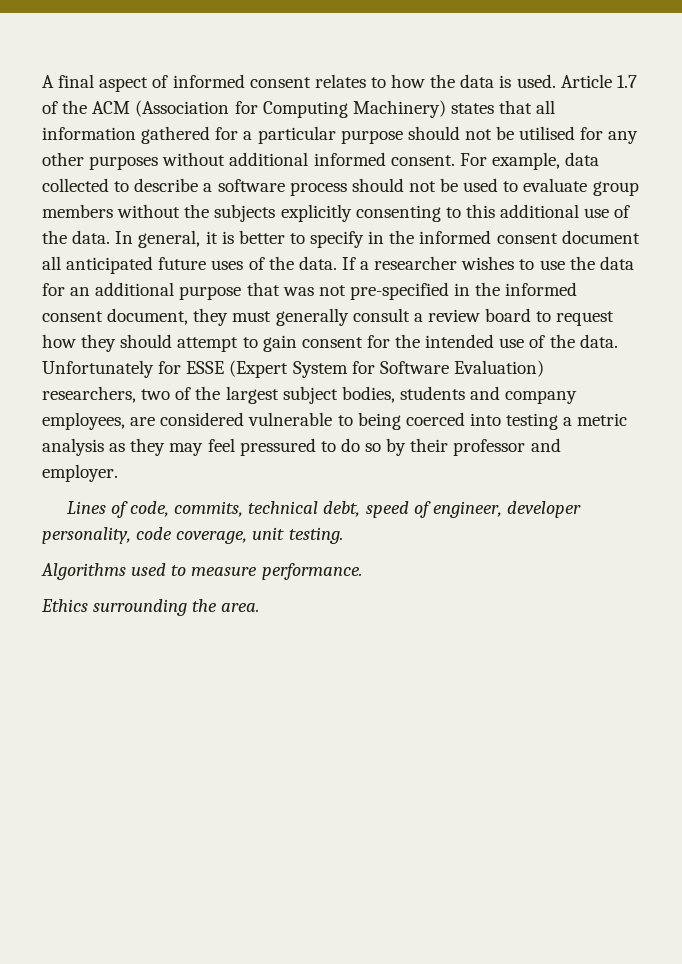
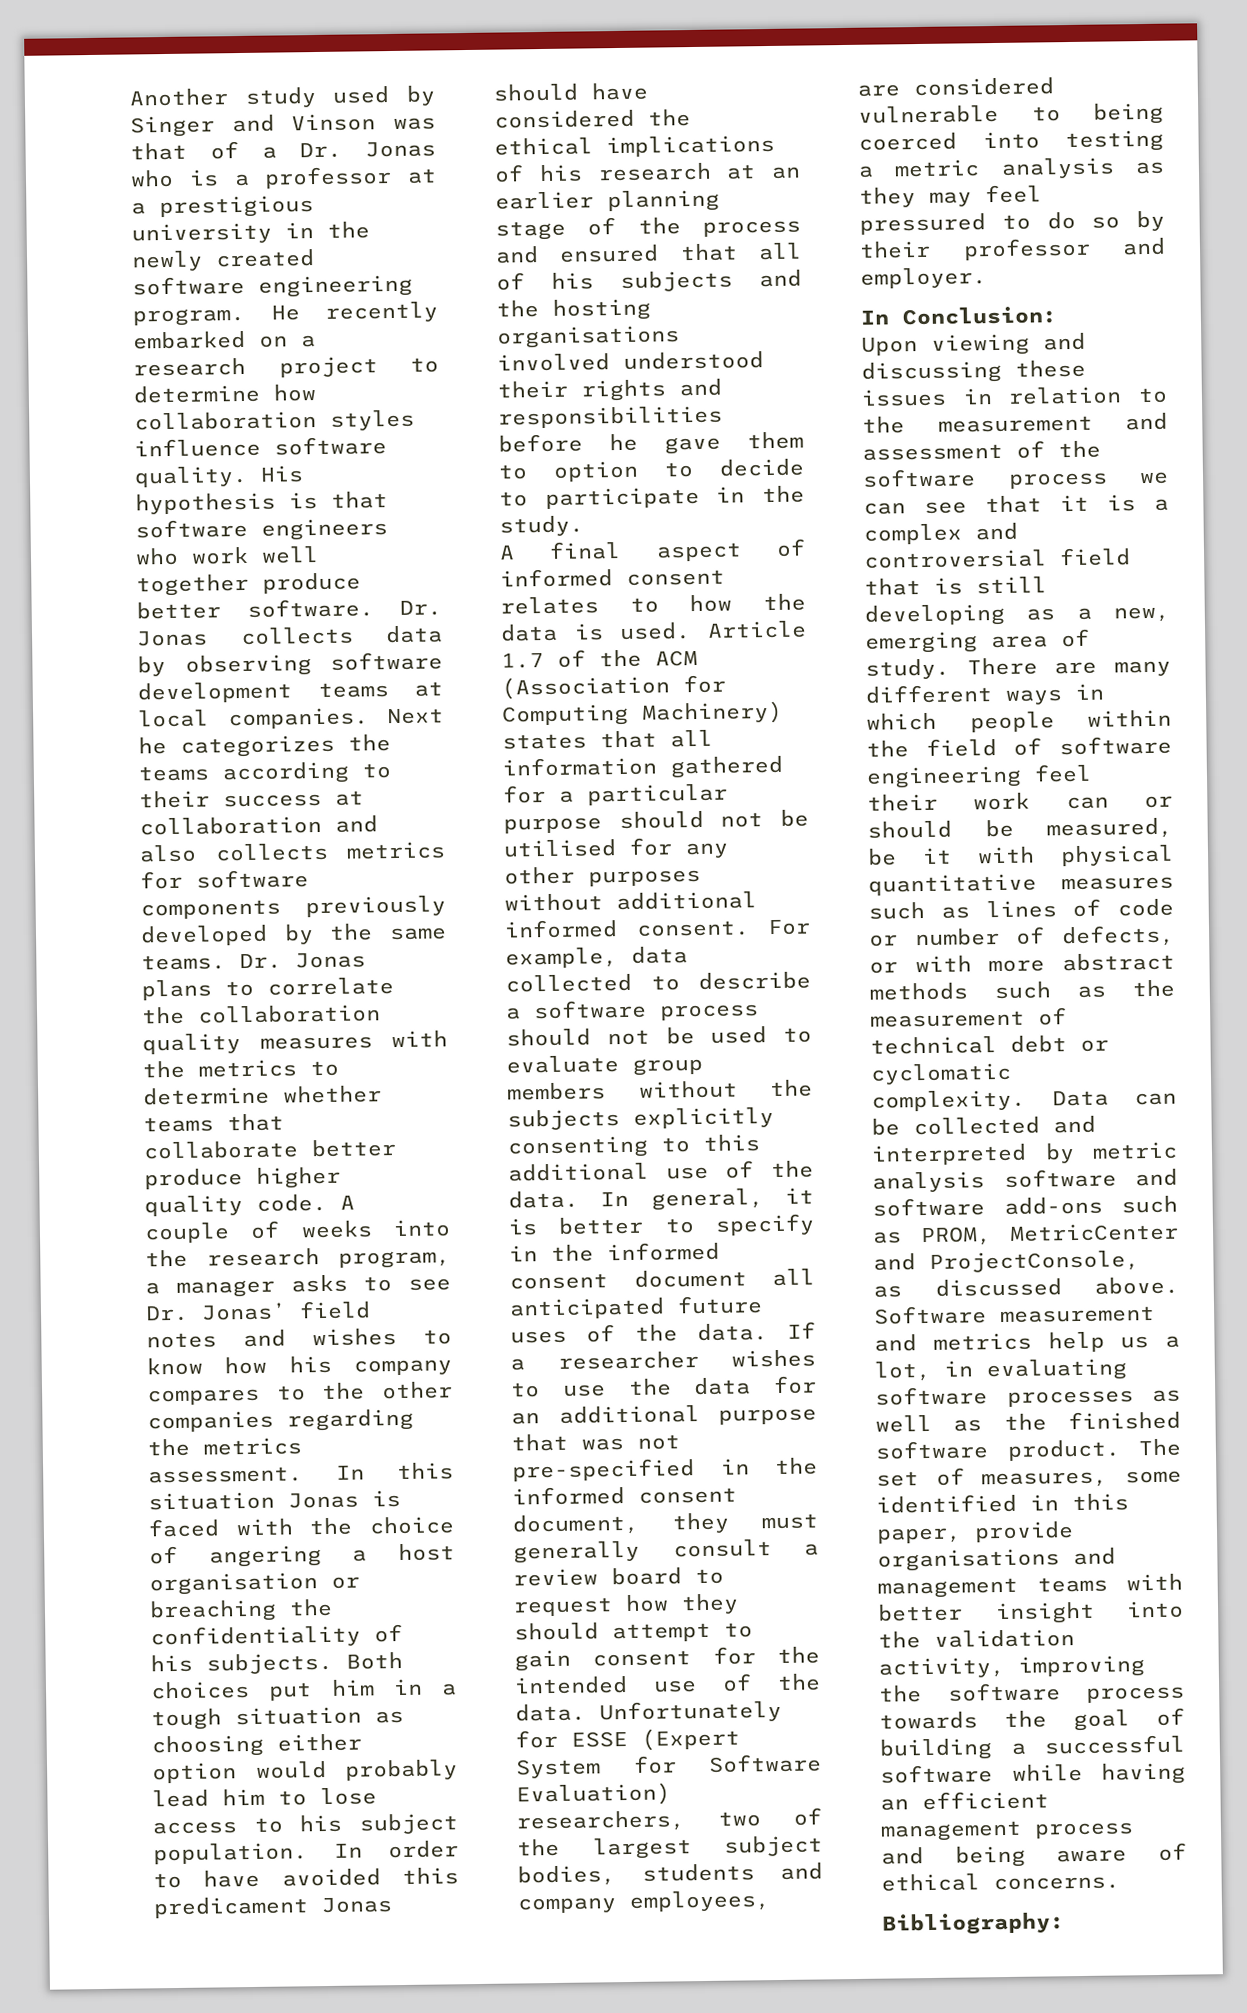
(42, 81) none -> [129,85,437,108] [130,113,436,138] [130,141,436,161] [130,165,437,189] [131,195,314,219] [131,221,370,245] [131,249,315,272] [132,274,413,298] [132,301,438,327] [133,330,316,350] [133,356,439,378] [133,384,316,404] [134,409,415,431] [134,436,387,458] [134,465,304,488] [135,491,388,515] [135,518,388,541] [135,546,319,566] [136,572,361,597] [136,598,442,620] [136,625,443,647] [137,651,443,677] [137,681,443,704] [138,707,444,730] [138,734,391,758] [138,761,391,785] [139,790,364,809] [139,815,378,836] [139,841,446,863] [140,869,309,890] [140,895,446,920] [140,923,447,947] [141,952,366,971] [141,977,394,1001] [141,1004,381,1025] [142,1030,448,1055] [142,1059,339,1079] [143,1085,382,1106] [143,1113,284,1133] [143,1139,396,1160] [144,1166,341,1190] [144,1193,355,1217] [144,1219,451,1244] [145,1248,451,1269] [145,1274,451,1298] [145,1300,371,1322] [146,1328,452,1349] [146,1355,452,1376] [147,1381,453,1406] [147,1408,414,1433] [147,1437,302,1457] [148,1462,454,1484] [148,1490,401,1511] [148,1516,454,1538] [149,1543,455,1568] [149,1572,360,1596] [149,1598,333,1623] [150,1623,403,1649] [150,1651,403,1675] [150,1678,457,1701] [151,1706,404,1731] [151,1733,362,1758] [151,1759,458,1784] [152,1787,377,1808] [152,1813,458,1835] [153,1840,459,1865] [153,1867,459,1889] [153,1896,392,1919] [493,82,648,102] [494,109,691,129] [494,134,775,158] [494,162,801,183] [495,189,720,213] [495,217,801,241] [495,242,802,264] [496,269,802,292] [496,298,651,321] [496,325,680,349] [497,351,764,372] [497,378,722,402] [498,405,723,429] [498,431,804,455] [498,458,804,482] [499,485,805,510] [499,515,584,537] Another study used by Singer and Vinson was that of a Dr. Jonas who is a professor at a prestigious university in the newly created software engineering program. He recently embarked on a research project to determine how collaboration styles influence software quality. His hypothesis is that software engineers who work well together produce better software. Dr. Jonas collects data by observing software development teams at local companies. Next he categorizes the teams according to their success at collaboration and also collects metrics for software components previously developed by the same teams. Dr. Jonas plans to correlate the collaboration quality measures with the metrics to determine whether teams that collaborate better produce higher quality code. A couple of weeks into the research program, a manager asks to see Dr. Jonas’ field notes and wishes to know how his company compares to the other companies regarding the metrics assessment. In this situation Jonas is faced with the choice of angering a host organisation or breaching the confidentiality of his subjects. Both choices put him in a tough situation as choosing either option would probably lead him to lose access to his subject population. In order to have avoided this predicament Jonas should have considered the ethical implications of his research at an earlier planning stage of the process and ensured that all of his subjects and the hosting organisations involved understood their rights and responsibilities before he gave them to option to decide to participate in the study. //
[66,501,581,518] [42,527,343,544] [41,563,362,580] [41,599,260,616] Lines of code, commits, technical debt, speed of engineer, developer personality, code coverage, unit testing. // Algorithms used to measure performance. // Ethics surrounding the area. -> [860,306,1057,326] [861,332,1086,356] [861,359,1086,384] [861,386,1168,407] [862,412,1168,434] [862,440,1101,461] [862,468,1169,489] [863,494,1169,515] [863,522,1018,545] [863,547,1131,569] [864,576,1047,596] [864,603,1170,627] [865,628,1090,654] [865,657,1171,680] [865,683,1104,705] [866,709,1172,733] [866,735,1172,758] [866,763,1092,789] [867,792,1173,812] [867,817,1173,840] [867,844,1174,867] [868,873,1174,896] [868,898,1174,920] [869,924,1175,948] [869,952,1175,974] [869,979,1175,1001] [870,1007,1067,1028] [870,1035,1109,1055] [870,1062,1012,1085] [871,1089,1177,1112] [871,1115,1096,1136] [871,1141,1178,1166] [872,1168,1178,1193] [872,1195,1178,1217] [873,1222,1179,1247] [873,1250,1140,1273] [873,1276,1179,1298] [874,1305,1155,1325] [874,1331,1180,1353] [874,1358,1127,1382] [875,1386,1181,1407] [875,1410,1181,1433] [875,1438,1182,1461] [876,1467,1182,1489] [876,1493,1129,1514] [876,1521,1074,1544] [877,1547,1116,1572] [877,1573,1183,1599] [877,1600,1184,1625] [878,1629,1075,1649] [878,1655,1145,1679] [879,1682,1185,1703] [879,1707,1185,1732] [879,1734,1185,1761] [880,1762,1186,1785] [880,1790,1049,1811] [880,1820,1134,1842] [881,1842,1187,1868] [881,1873,1120,1892] [882,1912,1065,1936] In Conclusion: // Upon viewing and discussing these issues in relation to the measurement and assessment of the software process we can see that it is a complex and controversial field that is still developing as a new, emerging area of study. There are many different ways in which people within the field of software engineering feel their work can or should be measured, be it with physical quantitative measures such as lines of code or number of defects, or with more abstract methods such as the measurement of technical debt or cyclomatic complexity. Data can be collected and interpreted by metric analysis software and software add-ons such as PROM, MetricCenter and ProjectConsole, as discussed above. Software measurement and metrics help us a lot, in evaluating software processes as well as the finished software product. The set of measures, some identified in this paper, provide organisations and management teams with better insight into the validation activity, improving the software process towards the goal of building a successful software while having an efficient management process and being aware of ethical concerns. // Bibliography:

